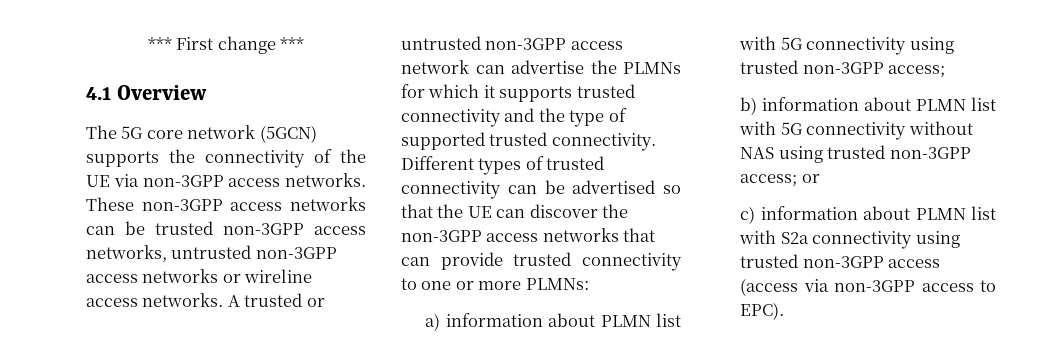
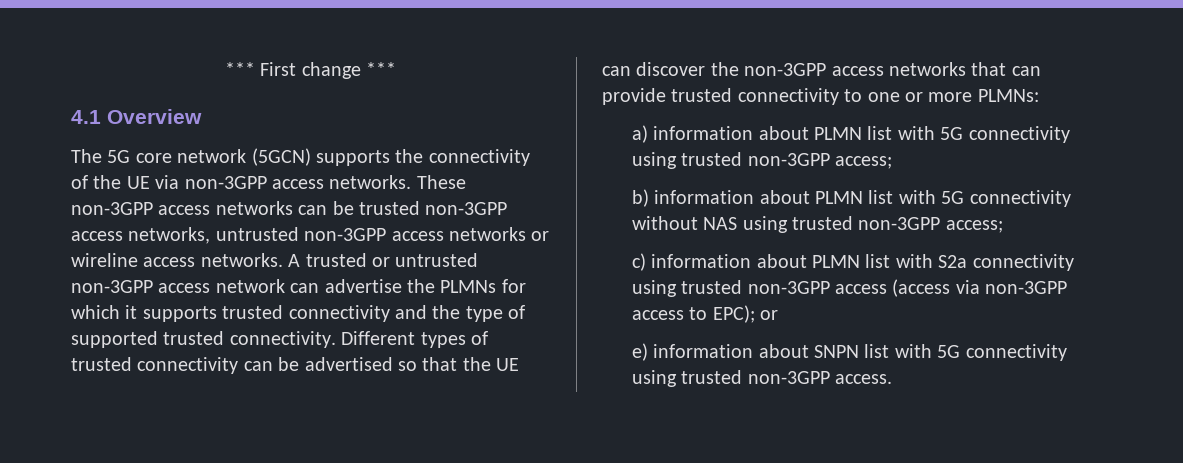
[801,174,820,183] or -> (1003, 226) none
[740,302,785,320] EPC). -> [712,305,779,323] [631,343,1067,361] [631,370,893,387] EPC); or // e) information about SNPN list with 5G connectivity using trusted non-3GPP access.

